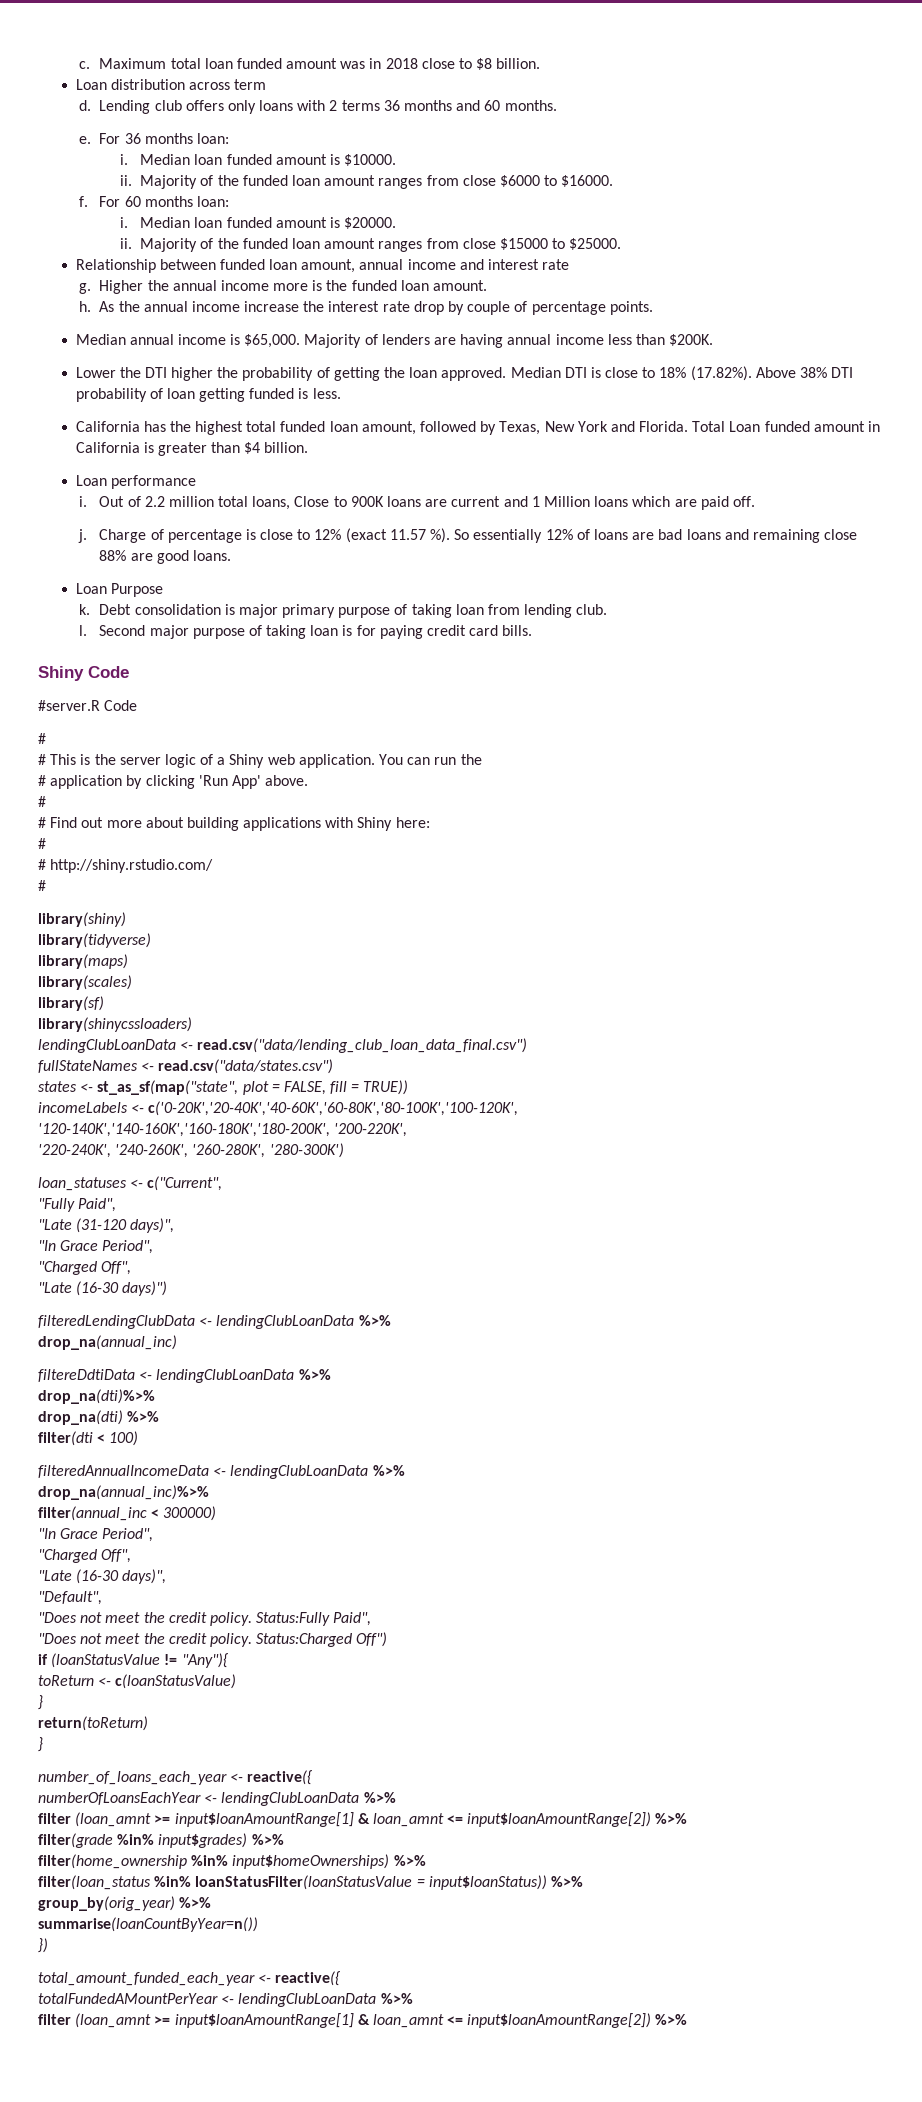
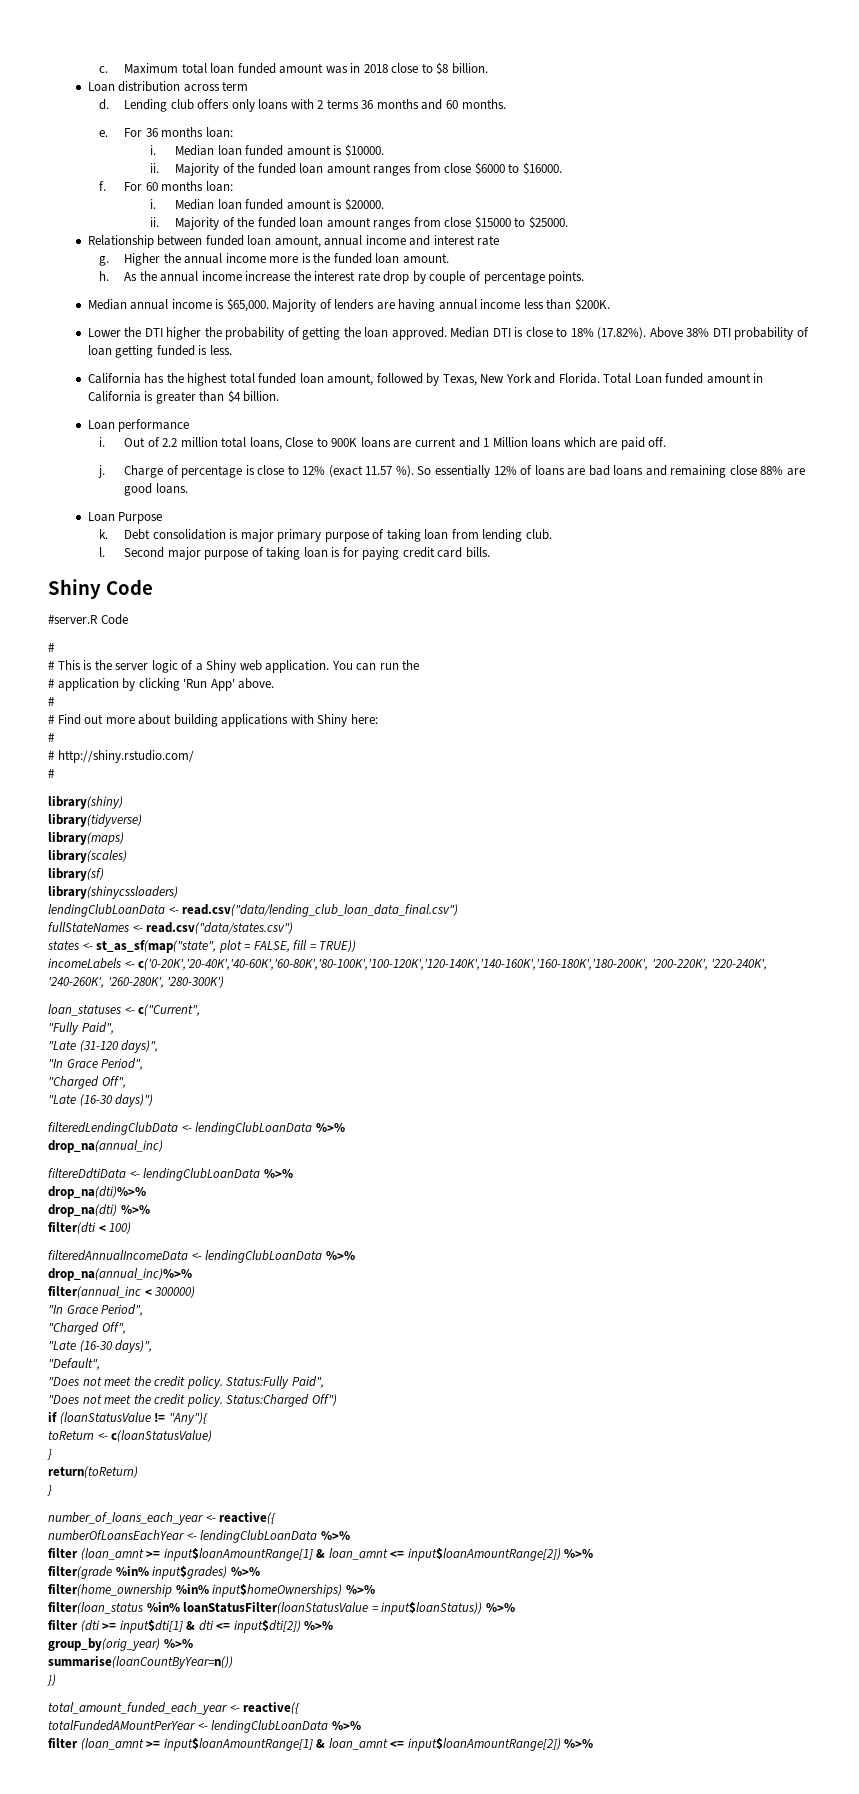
[148,1101,519,1116] [38,1123,330,1137] c('0-20K','20-40K','40-60K','60-80K','80-100K','100-120K', // '120-140K','140-160K','160-180K','180-200K', -> [138,958,649,970] c('0-20K','20-40K','40-60K','60-80K','80-100K','100-120K','120-140K','140-160K','160-180K','180-200K',
(408, 1130) // -> (708, 964) none
(583, 1881) none -> [48,1620,334,1633] // filter (dti >= input$dti[1] & dti <= input$dti[2]) %>%

